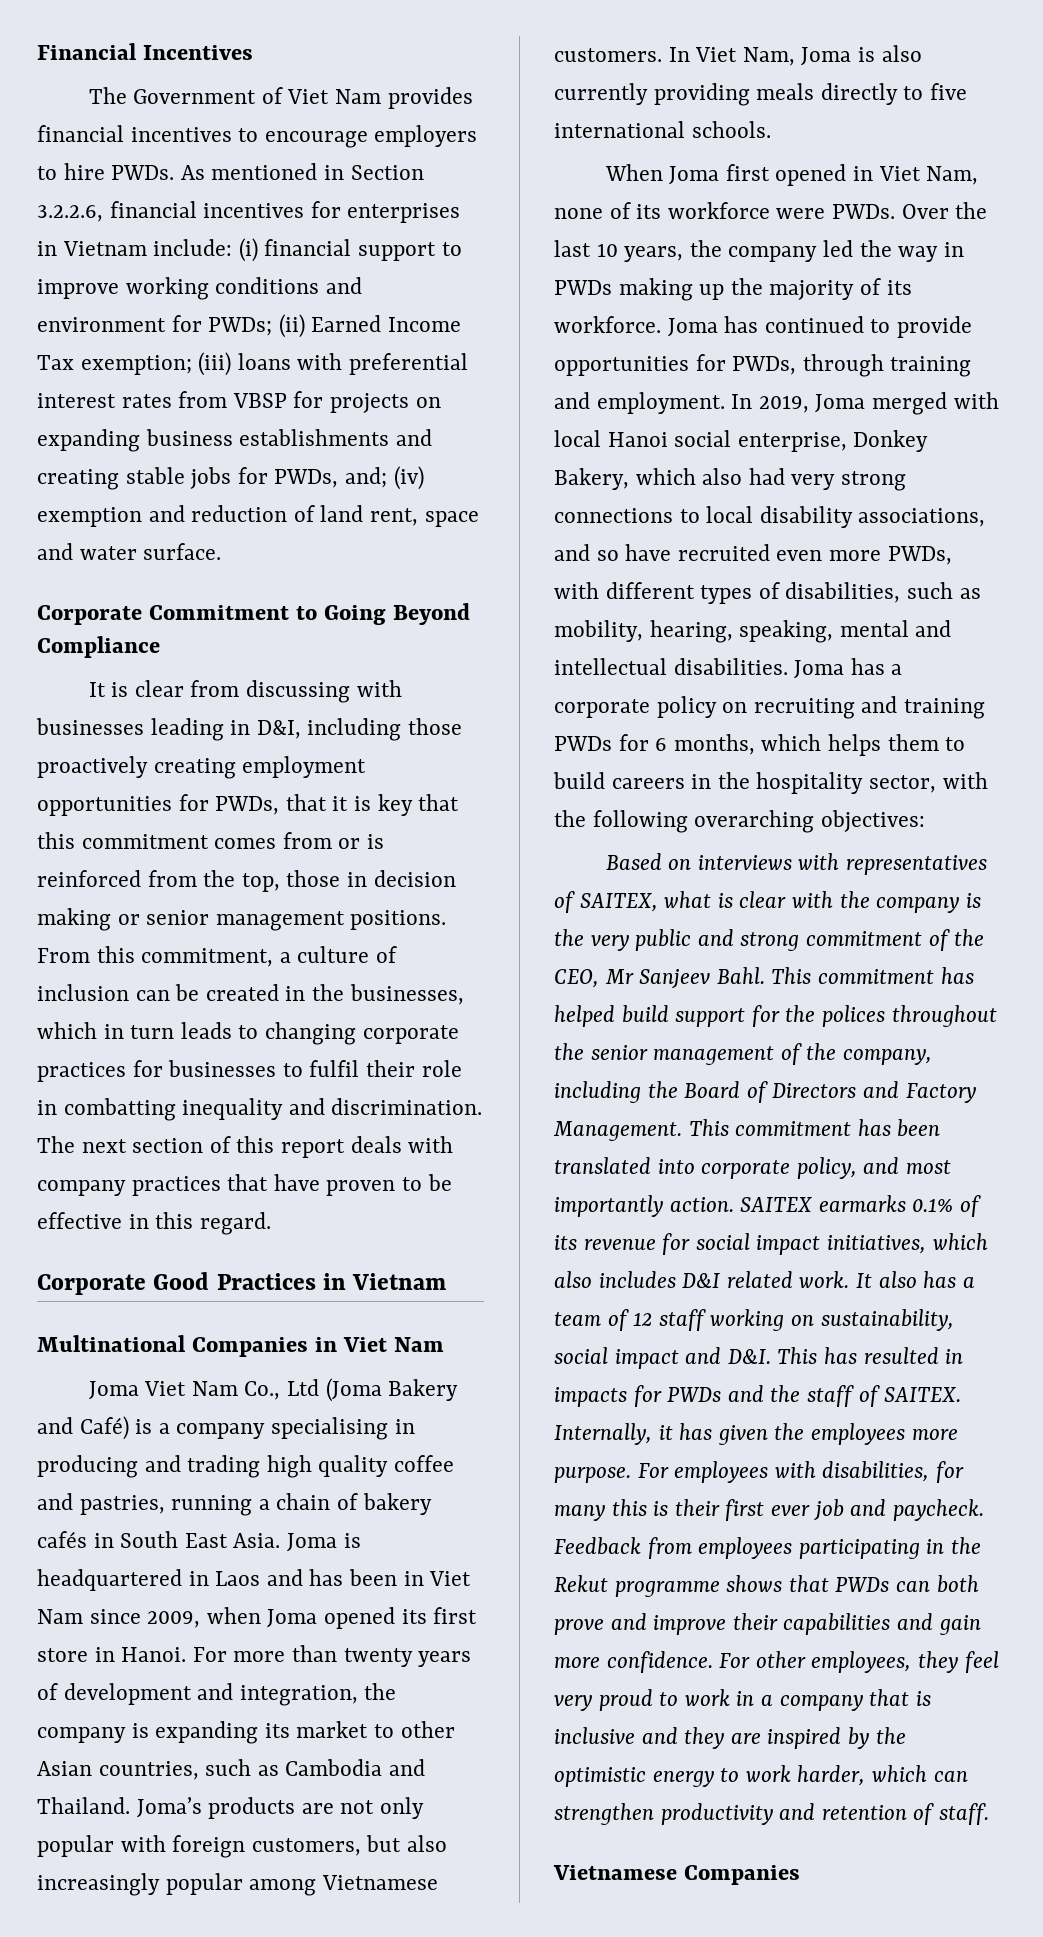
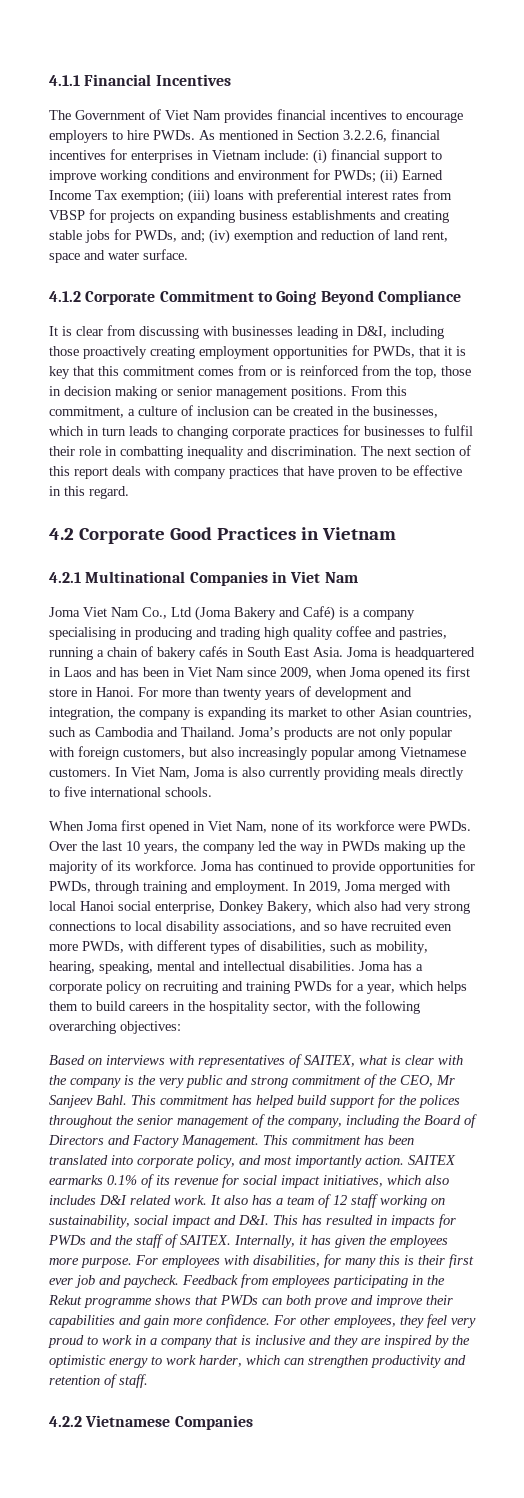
(37, 51) none -> [49,75,80,86] 4.1.1
(222, 551) none -> [49,291,81,302] 4.1.2
(271, 1223) none -> [49,528,74,540] 4.2
(447, 1281) none -> [49,572,81,583] 4.2.1
[655,734,755,755] 6 months, -> [357,984,395,994] a year,
(990, 1814) none -> [49,1416,82,1427] 4.2.2

